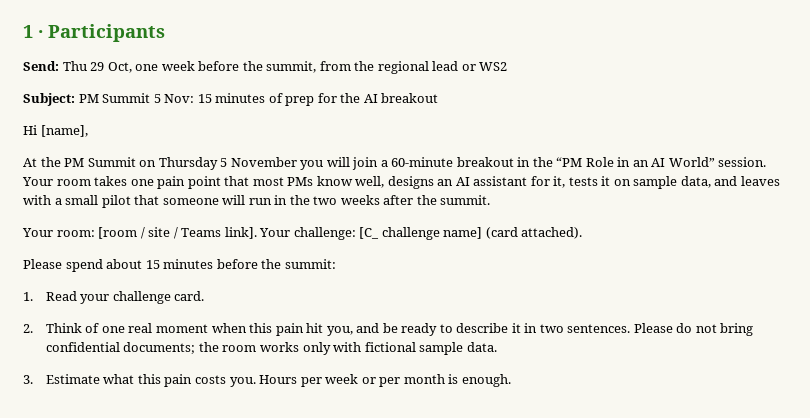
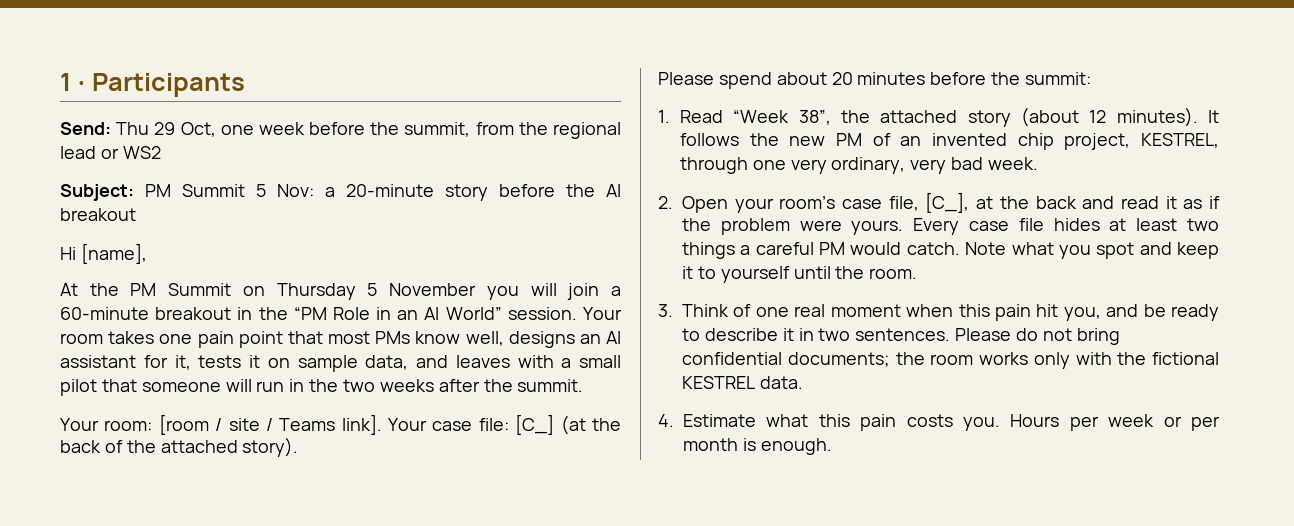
[197,93,337,106] 15 minutes of prep for -> [325,184,555,201] a 20-minute story before
[293,227,583,240] challenge: [C_ challenge name] (card attached). -> [432,414,622,435] [60,437,299,457] case file: [C_] (at the back of the attached story).
[145,260,160,269] 15 -> [831,72,853,85] 20
[80,291,205,304] [23,324,33,333] your challenge card. // 2. -> [733,107,1219,127] [679,133,1219,150] [679,157,1039,174] [658,192,1220,213] [682,218,1219,235] [682,242,1219,259] [682,266,918,283] [658,304,673,317] “Week 38”, the attached story (about 12 minutes). It follows the new PM of an invented chip project, KESTREL, through one very ordinary, very bad week. // 2. Open your room’s case file, [C_], at the back and read it as if the problem were yours. Every case file hides at least two things a careful PM would catch. Note what you spot and keep it to yourself until the room. // 3.
[364,342,464,355] fictional sample -> [1117,352,1219,365] [682,376,755,389] the fictional KESTREL
[23,375,33,384] 3. -> [658,414,674,427] 4.

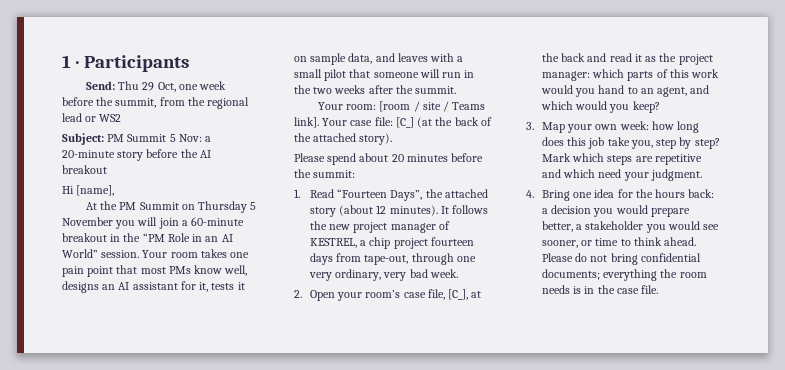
[733,110,831,125] “Week 38”, -> [337,189,423,201] “Fourteen Days”,
[835,133,1219,150] PM of an invented chip project, KESTREL, -> [353,221,450,233] [309,237,474,249] [309,253,409,265] project manager of KESTREL, a chip project fourteen days from tape-out,
[1209,196,1220,209] [682,218,1219,235] [682,242,1219,259] [682,266,918,283] [658,304,1219,321] [682,328,951,341] if the problem were yours. Every case file hides at least two things a careful PM would catch. Note what you spot and keep it to yourself until the room. // 3. Think of one real moment when this pain hit you, and be ready to describe it in two sentences. -> [659,53,713,65] [541,69,720,81] [540,85,710,97] [540,101,660,113] [526,121,700,133] [541,137,720,149] [541,153,702,165] [541,169,702,181] [526,189,715,201] [541,205,690,217] [541,221,720,233] [541,237,697,248] the project manager: which parts of this work would you hand to an agent, and which would you keep? // 3. Map your own week: how long does this job take you, step by step? Mark which steps are repetitive and which need your judgment. // 4. Bring one idea for the hours back: a decision you would prepare better, a stakeholder you would see sooner, or time to think ahead.
(890, 359) none -> [603,269,658,281] everything
[979,352,1219,369] [682,376,803,389] [658,414,1220,431] [683,438,832,455] works only with the fictional KESTREL data. // 4. Estimate what this pain costs you. Hours per week or per month is enough. -> [541,285,659,294] needs is in the case file.

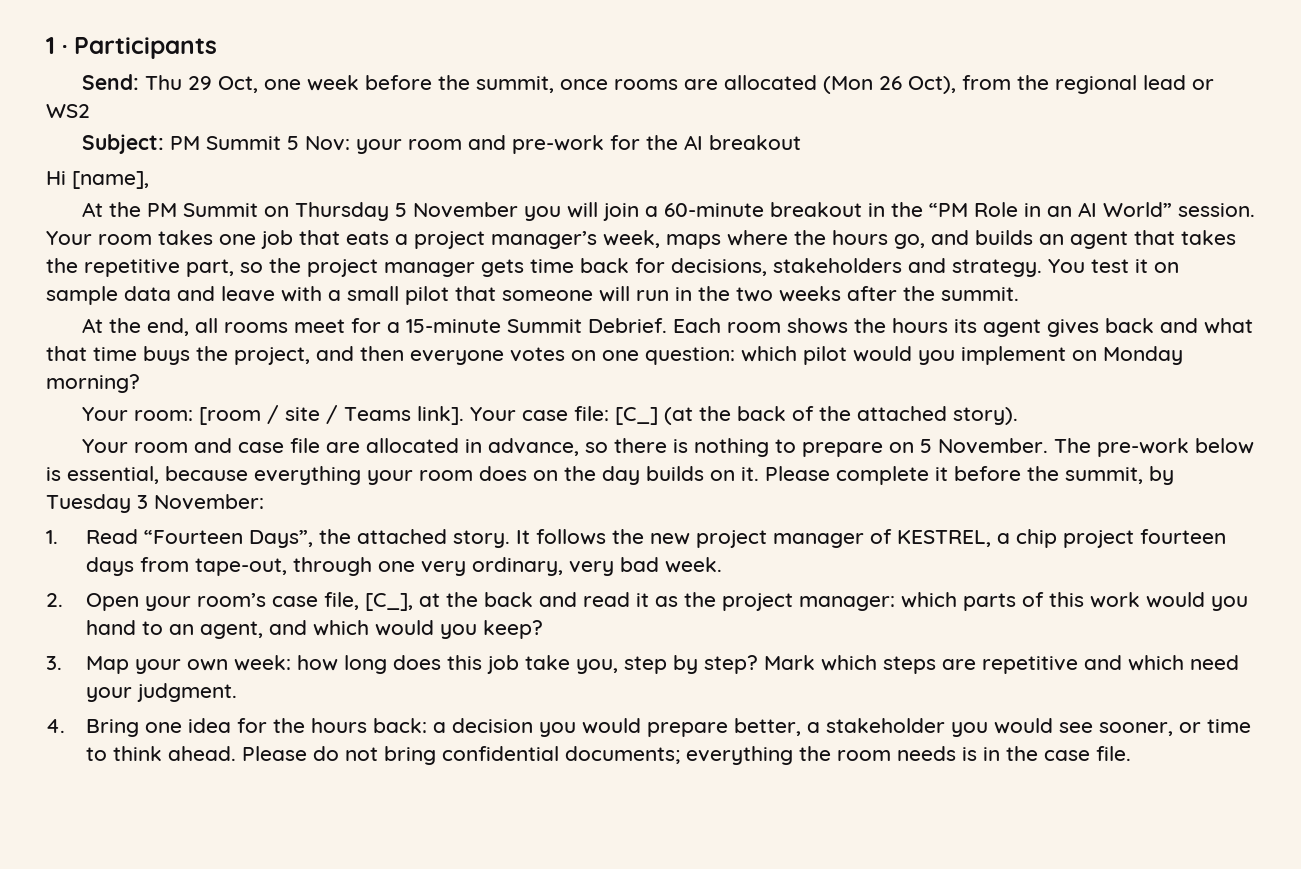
(157, 103) none -> [559,75,956,94] once rooms are allocated (Mon 26 Oct),
[205,136,212,142] [62,149,179,161] a 20-minute story before -> [355,135,640,154] your room and pre-work for
[62,265,248,277] [62,281,245,293] [294,53,428,65] pain point that most PMs know well, designs an AI assistant for it, tests it on sample data, and leaves -> [261,230,1236,249] [46,258,1179,277] [46,286,275,305] job that eats a project manager’s week, maps where the hours go, and builds an agent that takes the repetitive part, so the project manager gets time back for decisions, stakeholders and strategy. You test it on sample data and leave
(457, 90) none -> [81,318,1253,337] [46,346,1183,365] [46,374,140,393] // At the end, all rooms meet for a 15-minute Summit Debrief. Each room shows the hours its agent gives back and what that time buys the project, and then everyone votes on one question: which pilot would you implement on Monday morning?
[294,153,484,165] [294,169,356,178] Please spend about 20 minutes before the summit: -> [81,438,1254,457] [46,466,1174,485] [46,494,264,513] Your room and case file are allocated in advance, so there is nothing to prepare on 5 November. The pre-work below is essential, because everything your room does on the day builds on it. Please complete it before the summit, by Tuesday 3 November:
[309,205,438,217] story (about 12 minutes). -> [452,530,510,548] story.

